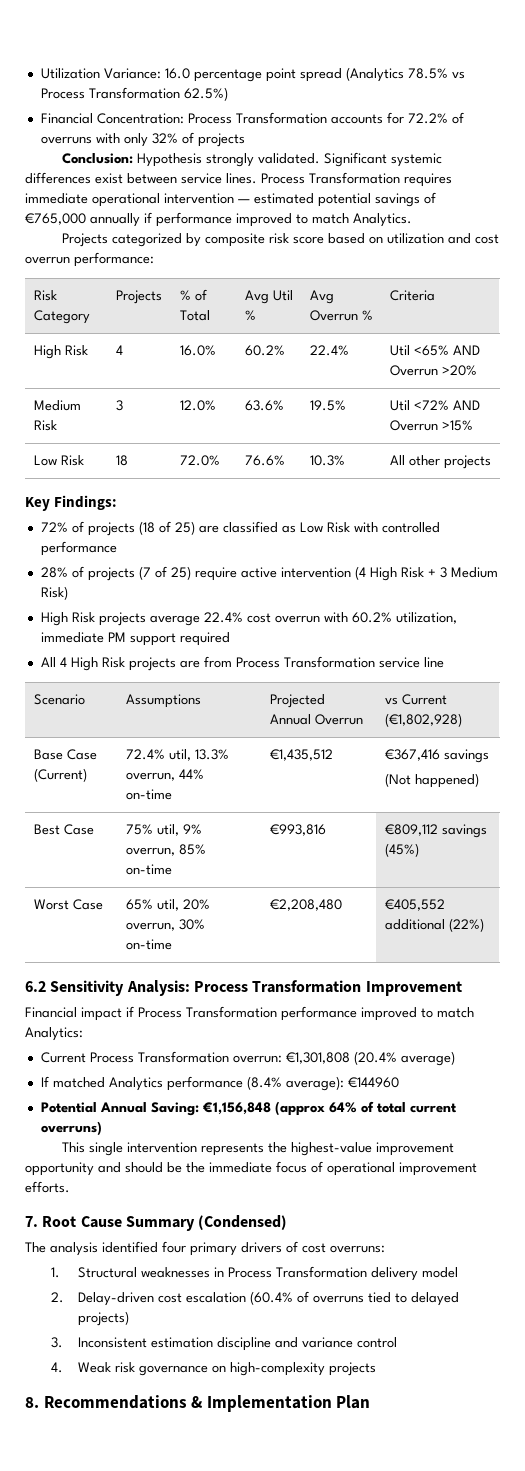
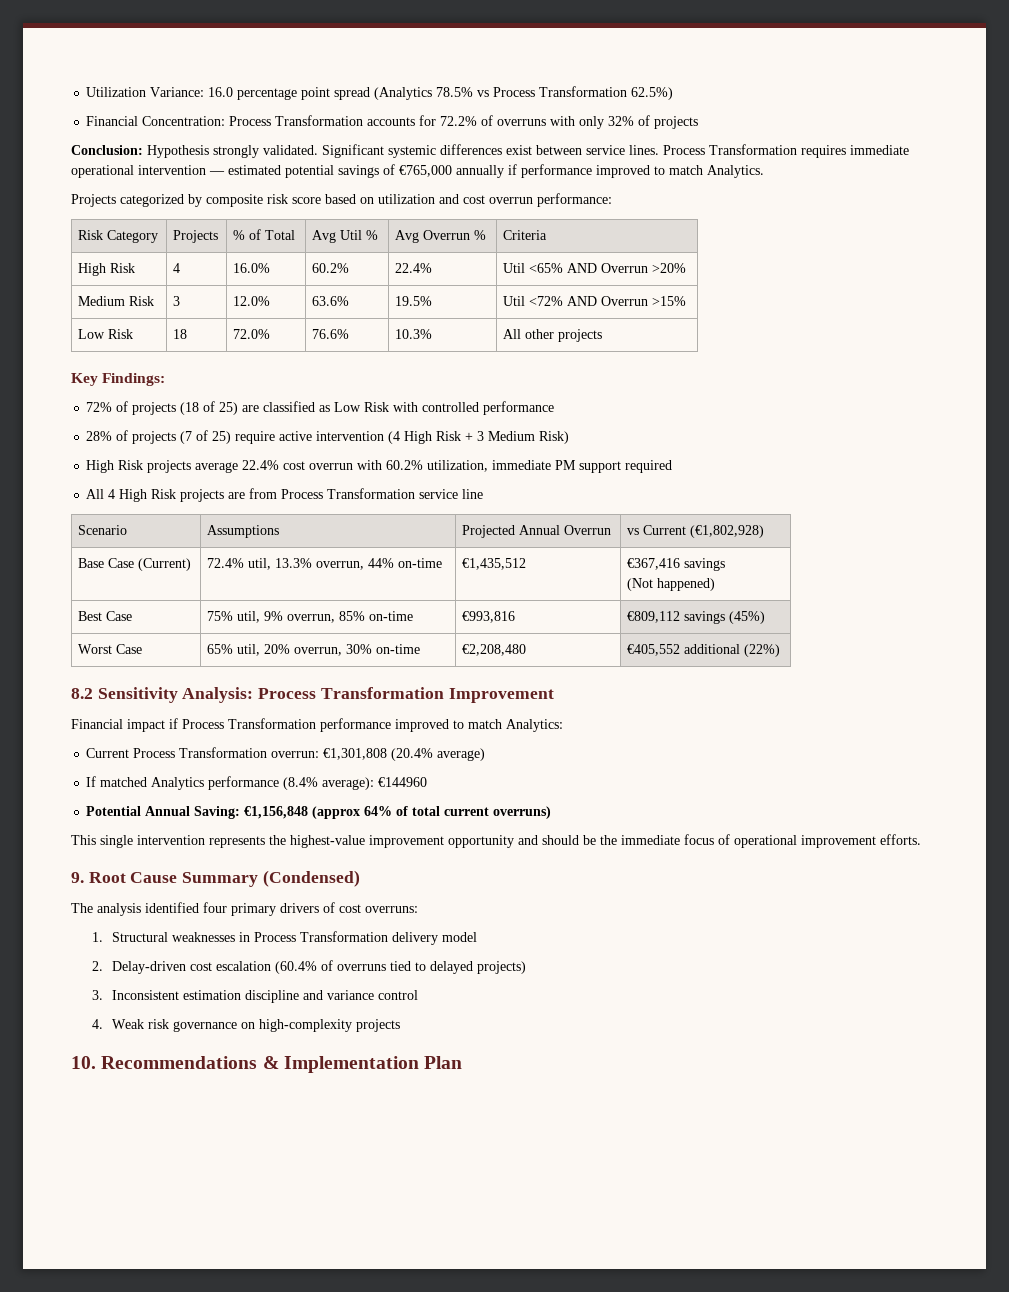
[25,981,46,992] 6.2 -> [71,688,93,699] 8.2
[25,1216,38,1227] 7. -> [71,872,84,883] 9.
[25,1397,39,1408] 8. -> [71,1056,96,1069] 10.

